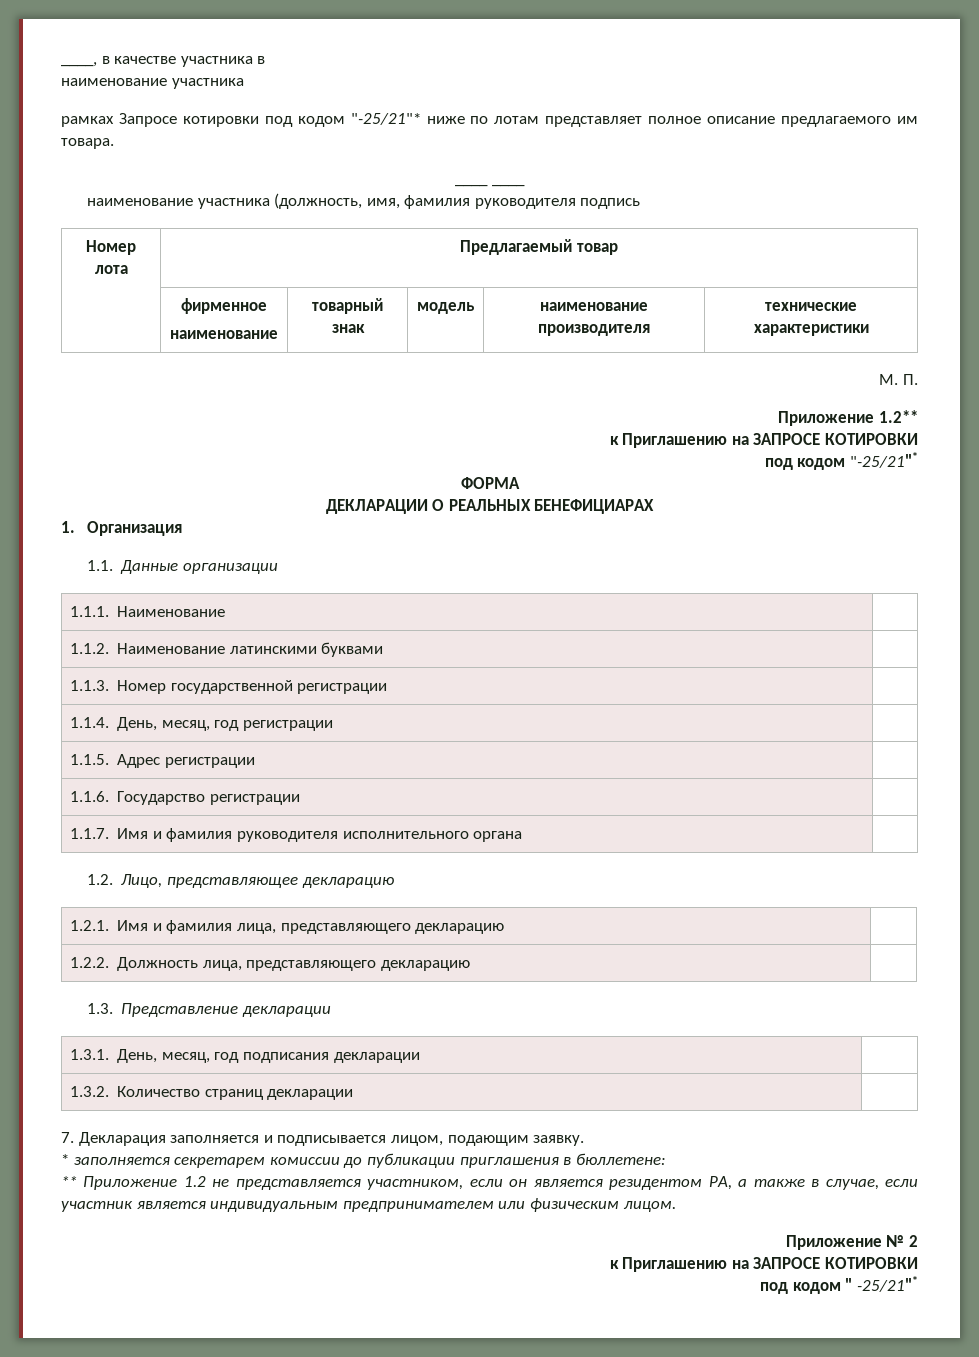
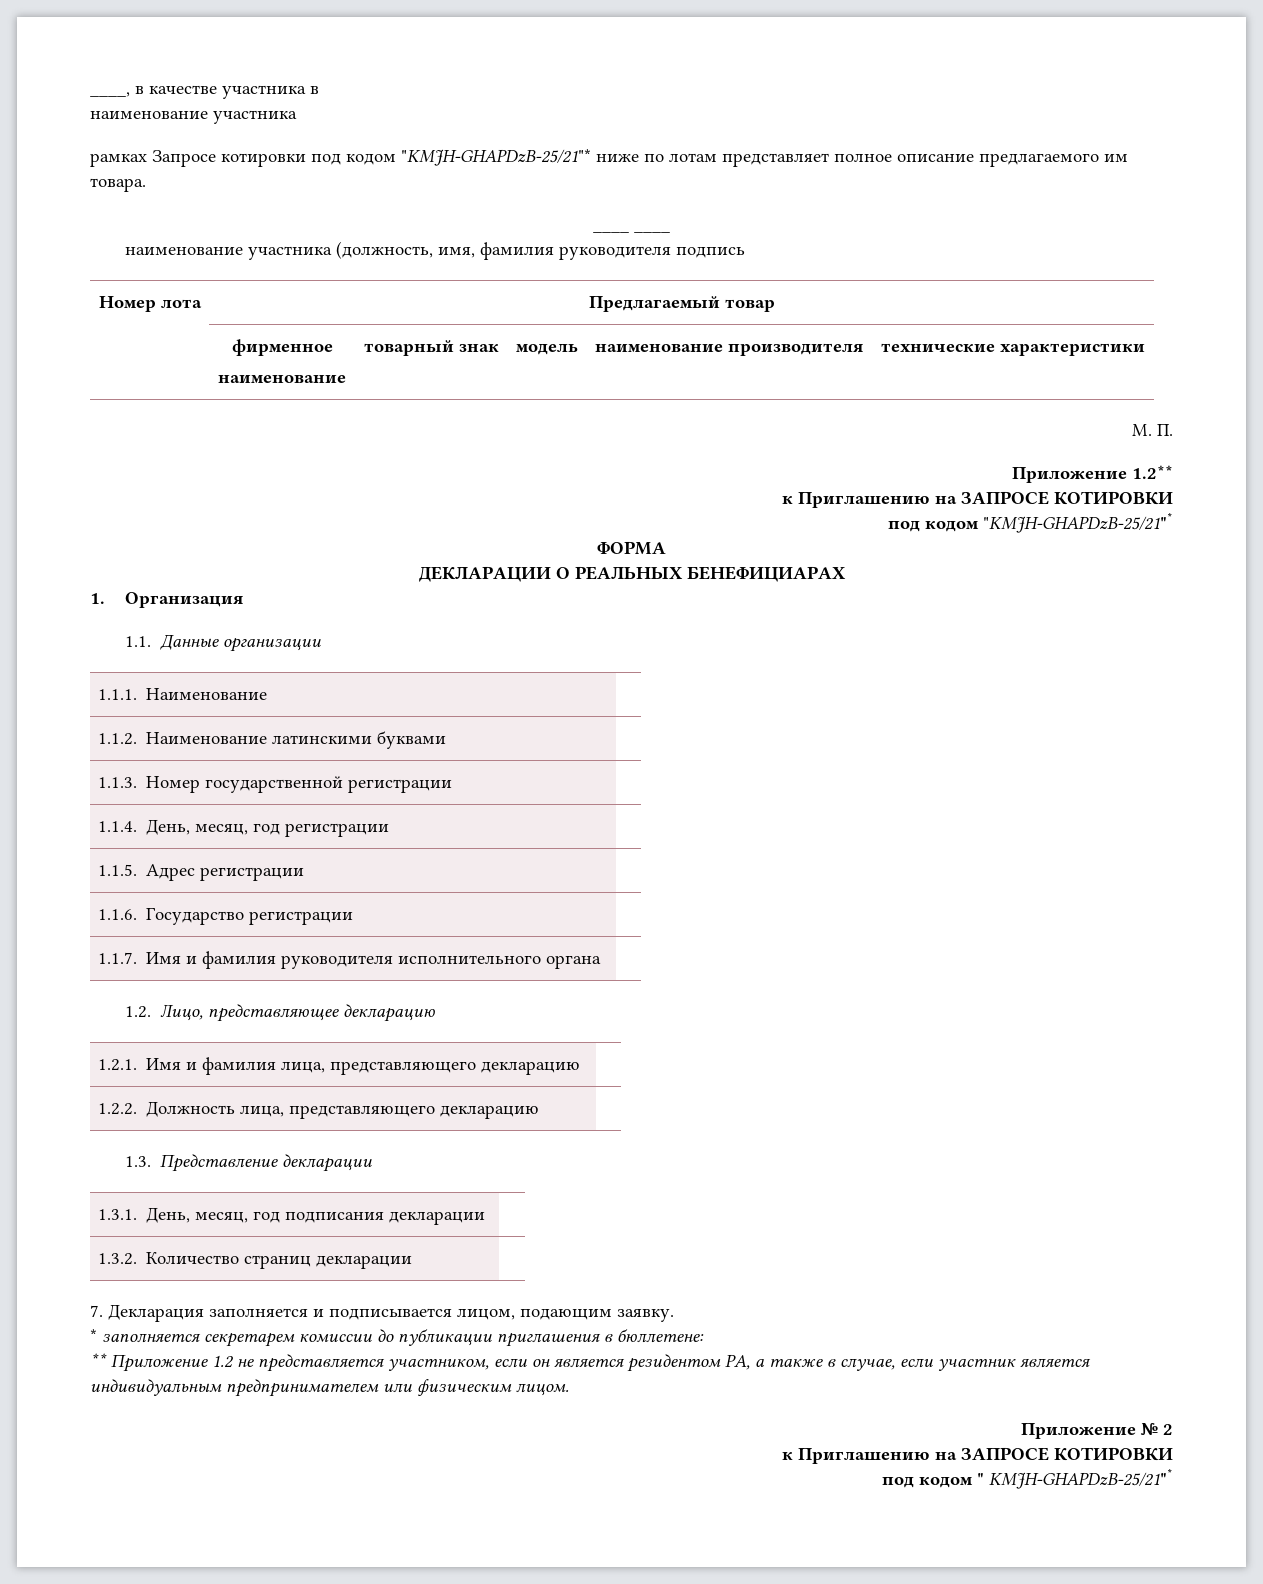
[350,113,421,125] "-25/21"* -> [401,149,591,166] "KMJH-GHAPDzB-25/21"*
[850,452,918,468] "-25/21"* -> [983,513,1173,533] "KMJH-GHAPDzB-25/21"*
[857,1276,919,1292] -25/21"* -> [989,1469,1173,1489] KMJH-GHAPDzB-25/21"*

